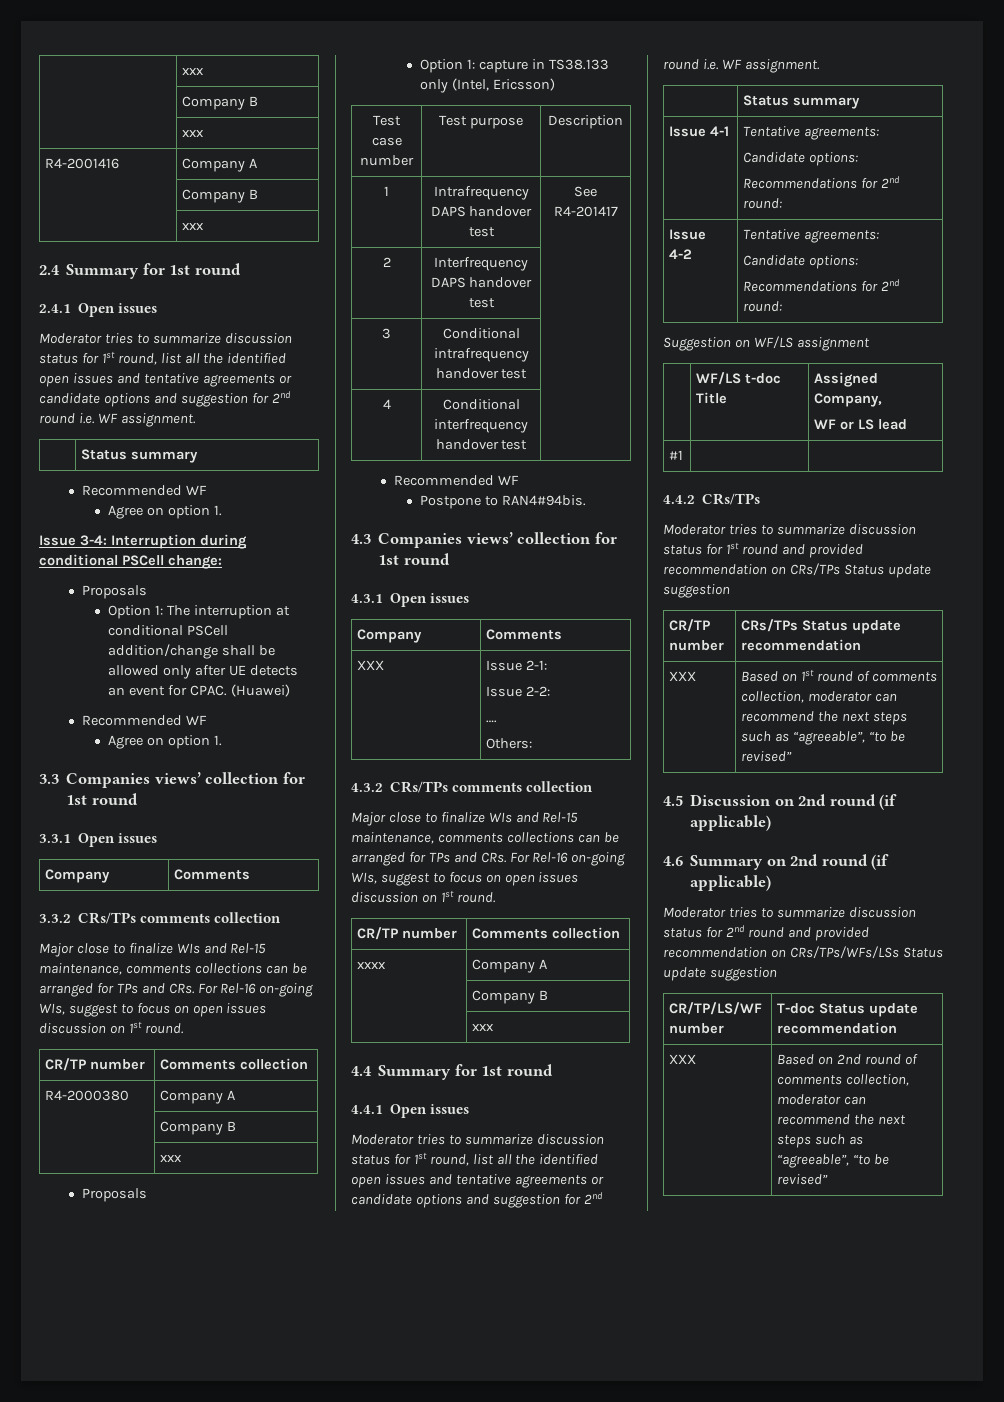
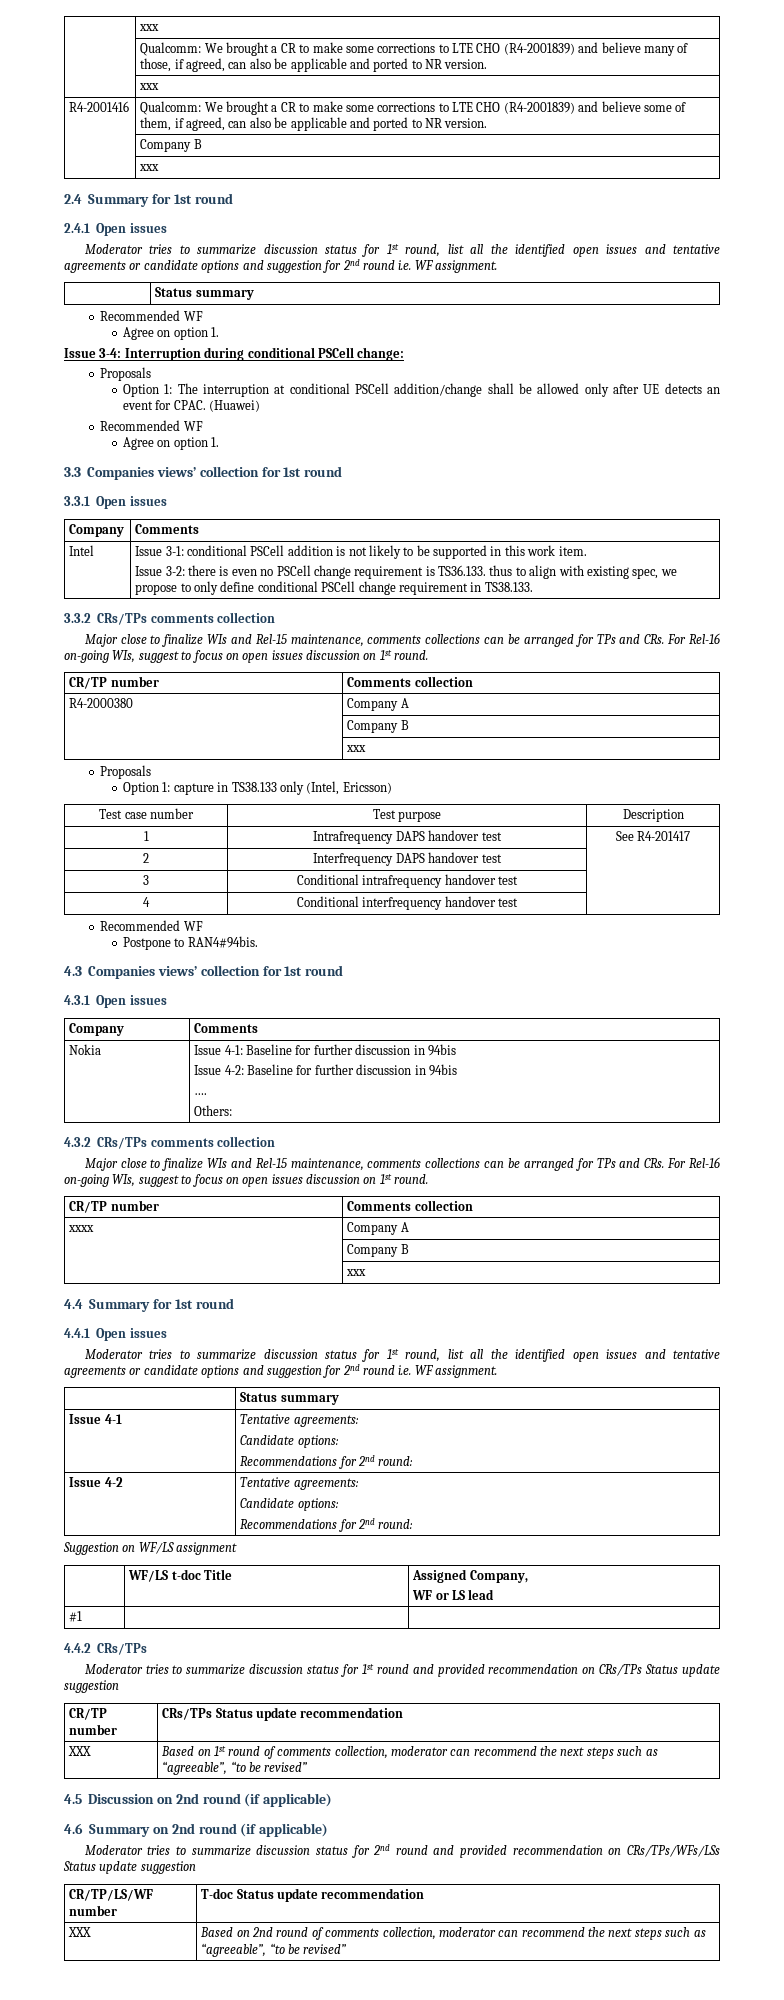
[182,96,258,110] [182,130,205,137] [45,158,120,169] [182,158,257,172] Company B // | xxx // R4-2001416 | Company A -> [140,42,689,56] [140,58,488,72] [139,83,160,90] [69,101,130,112] [140,101,687,115] [140,117,488,131] Qualcomm: We brought a CR to make some corrections to LTE CHO (R4-2001839) and believe many of those, if agreed, can also be applicable and ported to NR version. // | xxx // R4-2001416 | Qualcomm: We brought a CR to make some corrections to LTE CHO (R4-2001839) and believe some of them, if agreed, can also be applicable and ported to NR version.
(251, 874) none -> [69,545,95,556] [135,545,587,559] [135,565,677,579] [135,581,533,595] // Intel | Issue 3-1: conditional PSCell addition is not likely to be supported in this work item. // Issue 3-2: there is even no PSCell change requirement is TS36.133. thus to align with existing spec, we propose to only define conditional PSCell change requirement in TS38.133.
[357,660,385,670] [486,660,547,671] [486,686,550,697] XXX | Issue 2-1: // Issue 2-2: -> [69,1044,102,1055] [194,1044,456,1056] [194,1064,457,1076] Nokia | Issue 4-1: Baseline for further discussion in 94bis // Issue 4-2: Baseline for further discussion in 94bis

